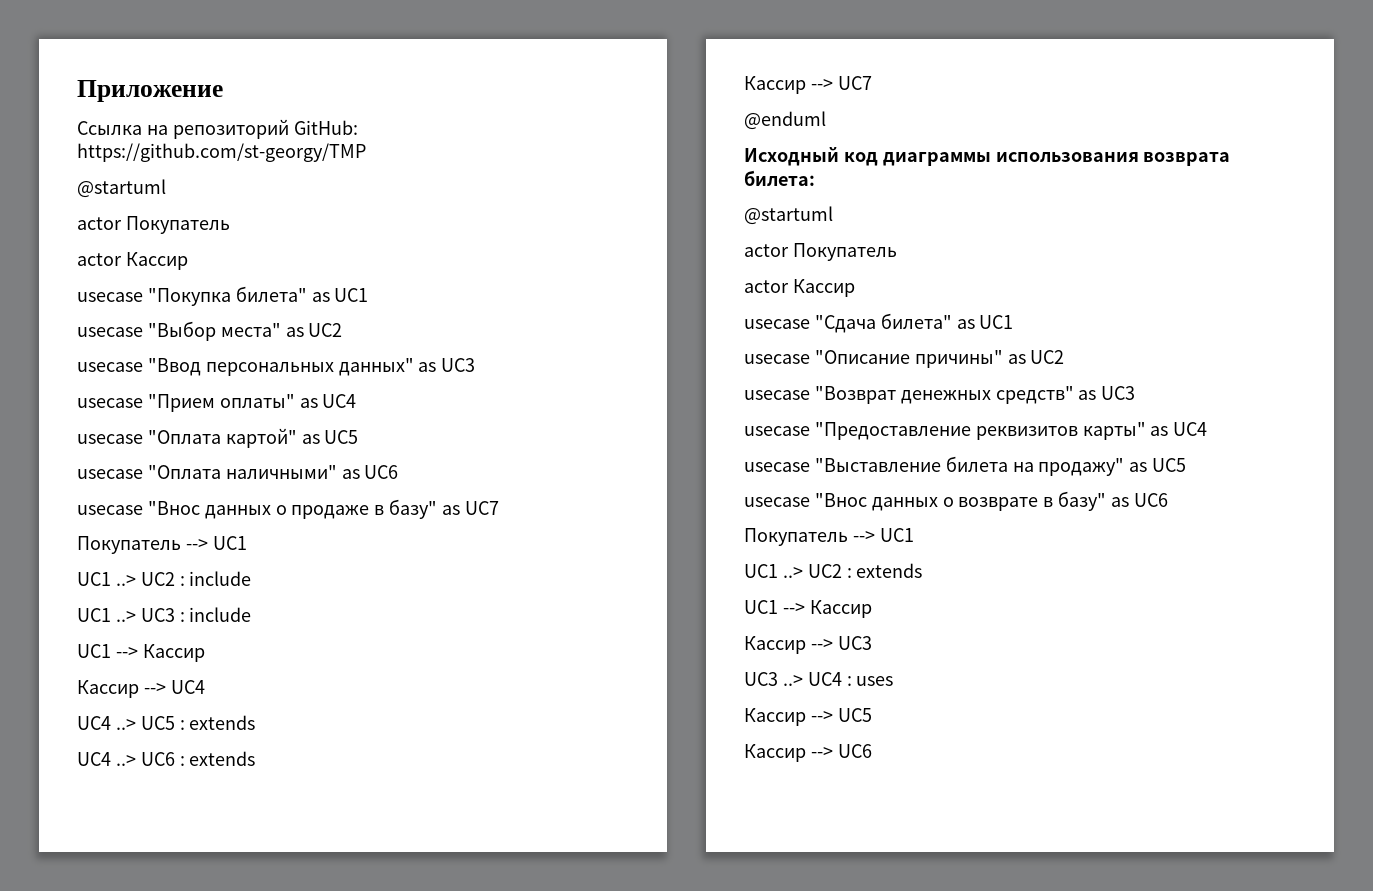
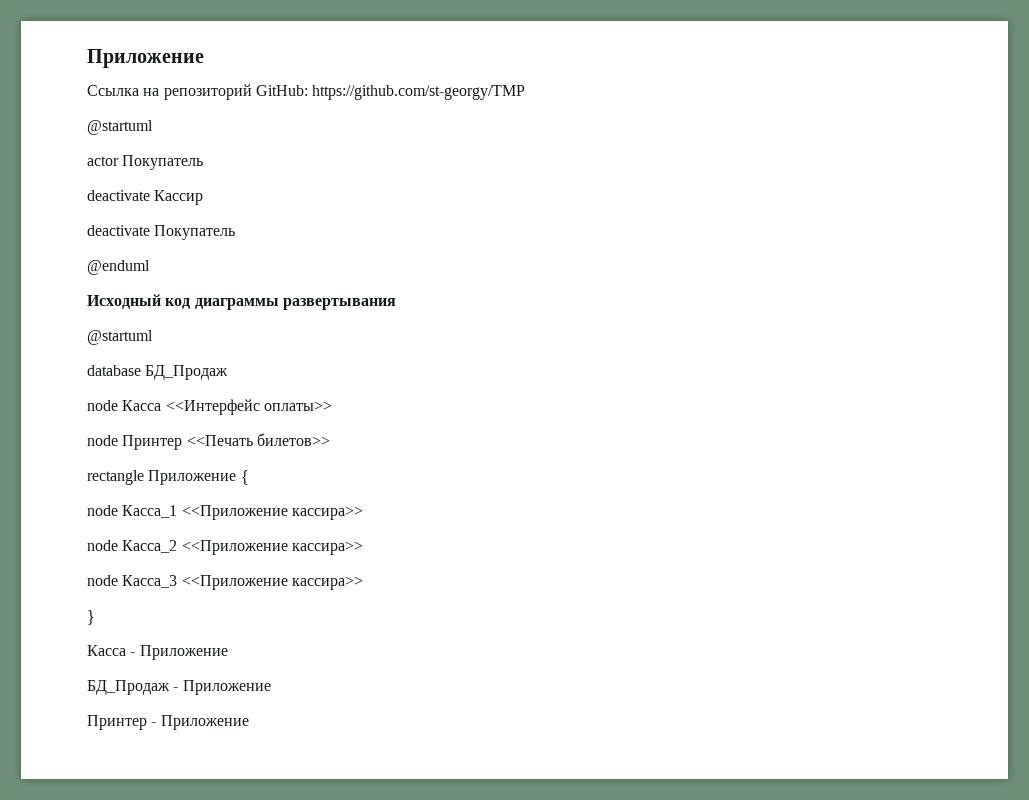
[77,252,188,270] [77,286,369,306] [77,321,343,341] [77,358,476,376] [77,394,357,412] [77,428,359,448] [77,465,399,479] [77,499,499,519] [77,536,247,554] [77,571,252,586] [77,607,252,622] [77,644,205,662] [77,680,205,698] [77,715,256,730] [77,751,256,766] [744,76,872,94] [744,111,826,130] [744,147,1231,166] [744,170,815,186] [744,206,833,225] [744,243,897,261] [744,279,855,297] [744,313,1014,333] [744,350,1065,368] [744,386,1136,404] [744,422,1208,440] [744,456,1187,476] [744,491,1168,511] [744,528,914,546] [744,563,923,578] [744,600,872,618] [744,636,872,654] [744,672,894,686] [744,708,872,726] [744,744,872,762] actor Кассир // usecase "Покупка билета" as UC1 // usecase "Выбор места" as UC2 // usecase "Ввод персональных данных" as UC3 // usecase "Прием оплаты" as UC4 // usecase "Оплата картой" as UC5 // usecase "Оплата наличными" as UC6 // usecase "Внос данных о продаже в базу" as UC7 // Покупатель --> UC1 // UC1 ..> UC2 : include // UC1 ..> UC3 : include // UC1 --> Кассир // Кассир --> UC4 // UC4 ..> UC5 : extends // UC4 ..> UC6 : extends // Кассир --> UC7 // @enduml // Исходный код диаграммы использования возврата билета: // @startuml // actor Покупатель // actor Кассир // usecase "Сдача билета" as UC1 // usecase "Описание причины" as UC2 // usecase "Возврат денежных средств" as UC3 // usecase "Предоставление реквизитов карты" as UC4 // usecase "Выставление билета на продажу" as UC5 // usecase "Внос данных о возврате в базу" as UC6 // Покупатель --> UC1 // UC1 ..> UC2 : extends // UC1 --> Кассир // Кассир --> UC3 // UC3 ..> UC4 : uses // Кассир --> UC5 // Кассир --> UC6 -> [87,190,204,205] [87,225,236,240] [87,260,150,275] [87,294,396,310] [87,330,153,345] [87,365,229,380] [87,399,332,415] [87,433,330,450] [87,470,249,485] [87,505,363,520] [87,540,363,555] [87,575,363,590] [87,610,95,625] [87,645,228,660] [87,680,271,695] [87,715,249,730] deactivate Кассир // deactivate Покупатель // @enduml // Исходный код диаграммы развертывания // @startuml // database БД_Продаж // node Касса <<Интерфейс оплаты>> // node Принтер <<Печать билетов>> // rectangle Приложение { // node Касса_1 <<Приложение кассира>> // node Касса_2 <<Приложение кассира>> // node Касса_3 <<Приложение кассира>> // } // Касса - Приложение // БД_Продаж - Приложение // Принтер - Приложение

